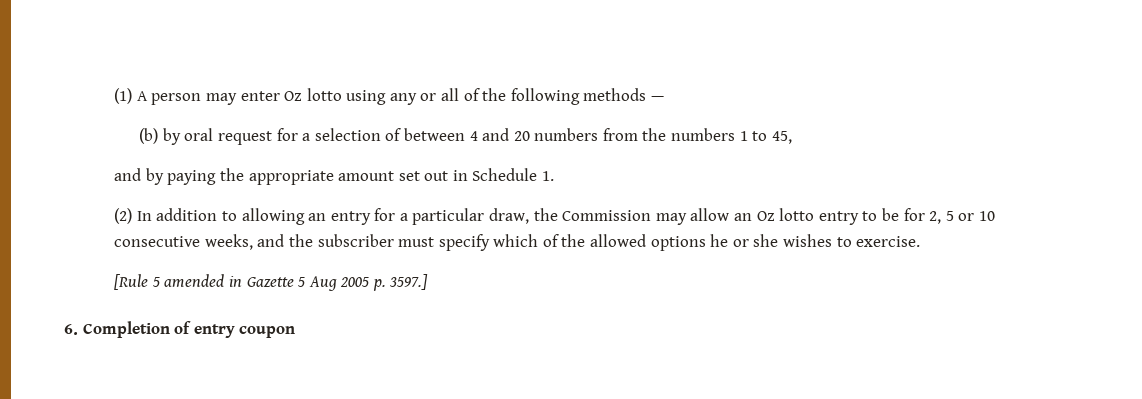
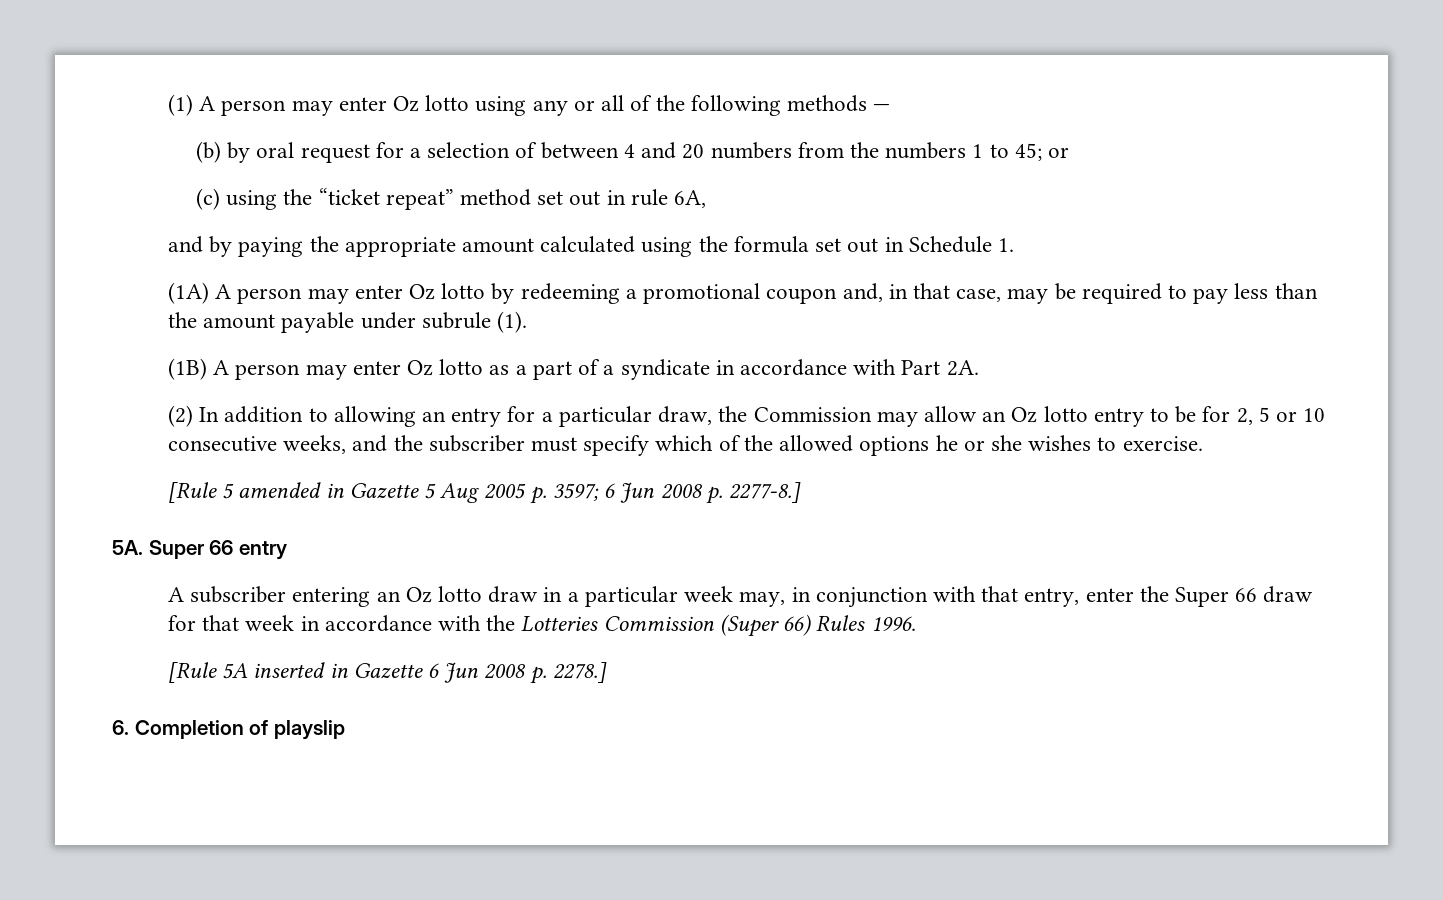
[771,131,792,144] 45, -> [1014,143,1069,161] [195,188,707,210] 45; or // (c) using the “ticket repeat” method set out in rule 6A,
(395, 176) none -> [540,236,809,257] calculated using the formula
(555, 176) none -> [167,282,1318,304] [167,311,528,333] [167,358,979,380] // (1A) A person may enter Oz lotto by redeeming a promotional coupon and, in that case, may be required to pay less than the amount payable under subrule (1). // (1B) A person may enter Oz lotto as a part of a syndicate in accordance with Part 2A.
[389,274,429,290] 3597.] -> [552,482,801,504] [112,540,287,560] [167,586,1314,608] [167,614,916,637] [167,662,607,684] 3597; 6 Jun 2008 p. 2277-8.] // 5A. Super 66 entry // A subscriber entering an Oz lotto draw in a particular week may, in conjunction with that entry, enter the Super 66 draw for that week in accordance with the Lotteries Commission (Super 66) Rules 1996. // [Rule 5A inserted in Gazette 6 Jun 2008 p. 2278.]
[193,324,296,338] entry coupon -> [273,720,345,740] playslip

